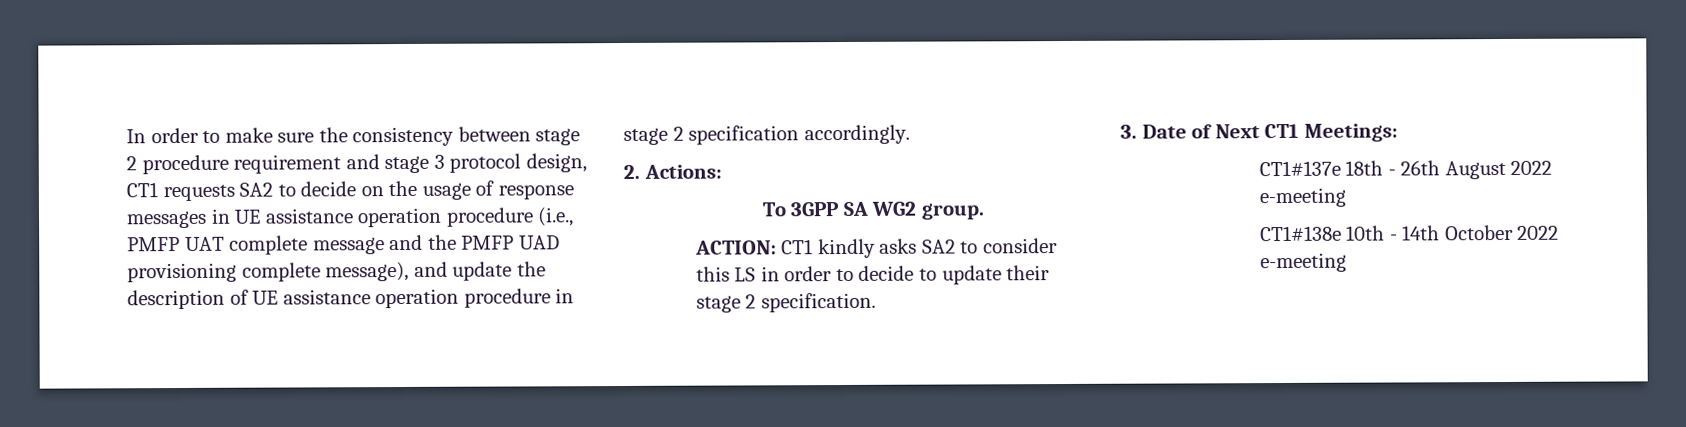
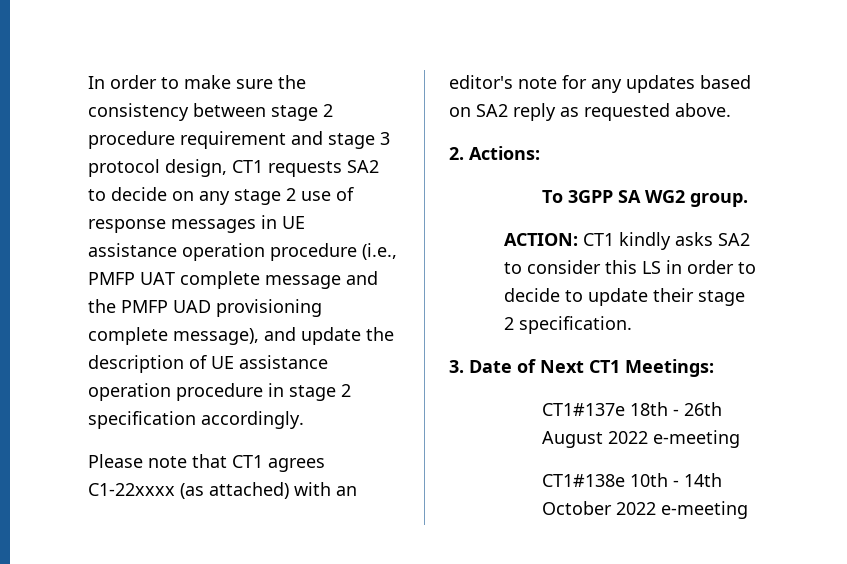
[388,180,471,200] the usage -> [199,188,331,205] any stage 2 use
(910, 134) none -> [88,454,325,472] [88,482,357,499] [449,75,751,93] [449,103,731,121] // Please note that CT1 agrees C1-22xxxx (as attached) with an editor's note for any updates based on SA2 reply as requested above.

